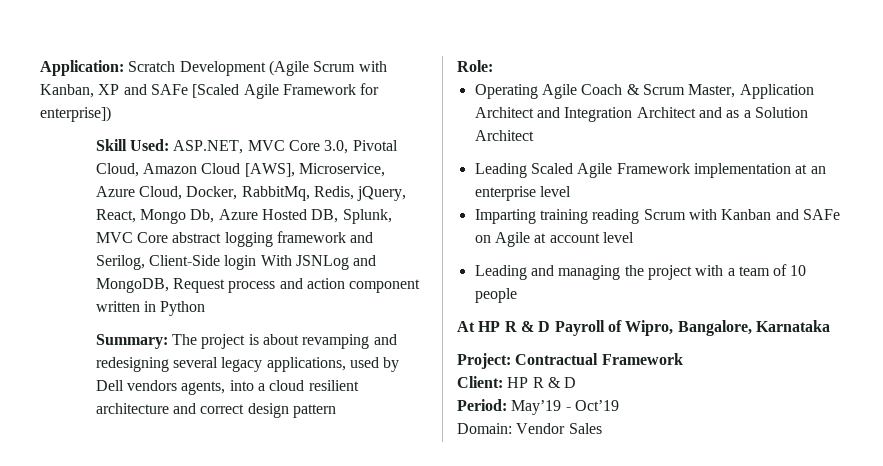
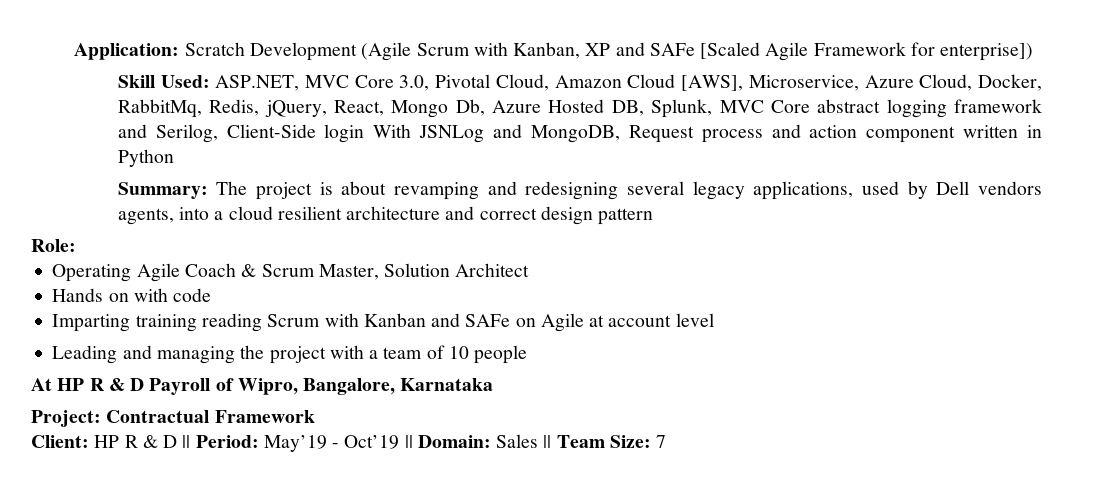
[739,84,814,99] [474,107,808,122] [474,130,534,141] [474,163,826,178] [474,186,571,201] Application Architect and Integration Architect and as a Solution Architect // Leading Scaled Agile Framework implementation at an enterprise level -> [384,263,530,277] [52,288,212,302] Solution Architect // Hands on with code
(577, 382) // -> [182,435,191,448] ||
[457,423,602,434] // Domain: Vendor Sales -> [404,434,667,448] || Domain: Sales || Team Size: 7

